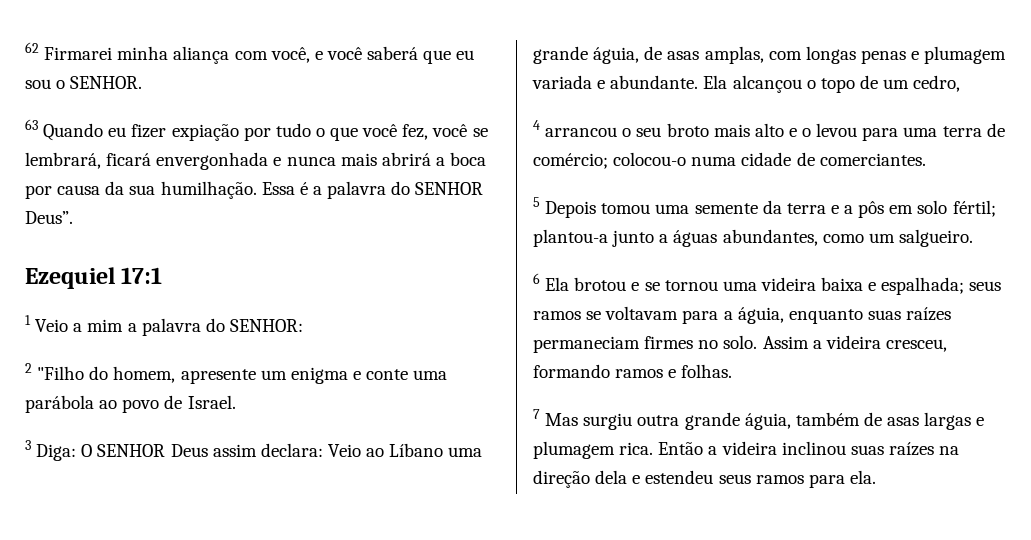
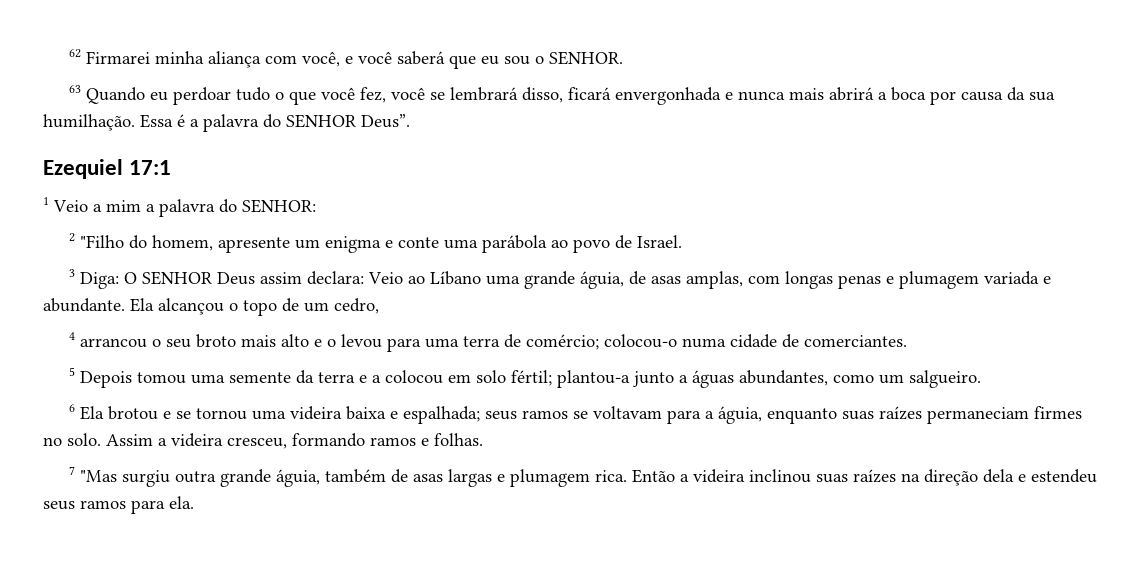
[131,124,271,141] fizer expiação por -> [172,87,231,105] perdoar
[25,152,101,169] lembrará, -> [449,87,563,103] lembrará disso,
[858,201,885,218] pôs -> [384,370,443,384] colocou
[545,413,579,426] Mas -> [79,470,117,482] "Mas

